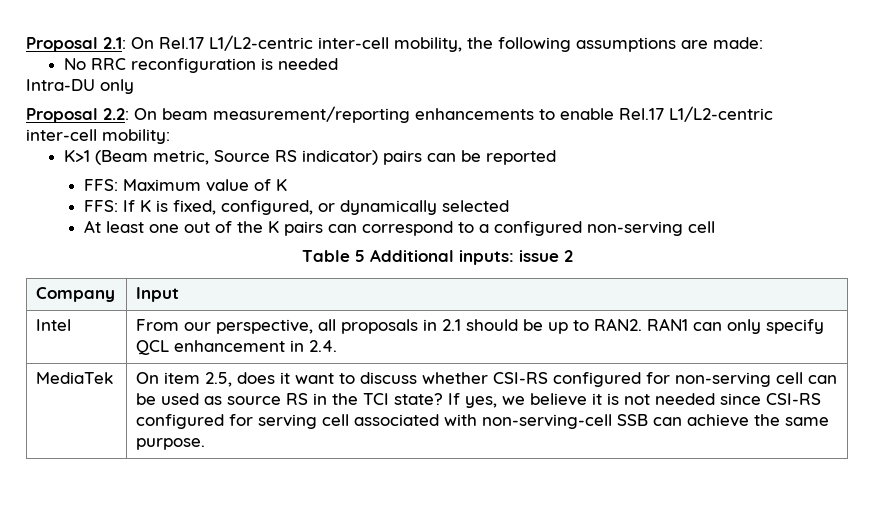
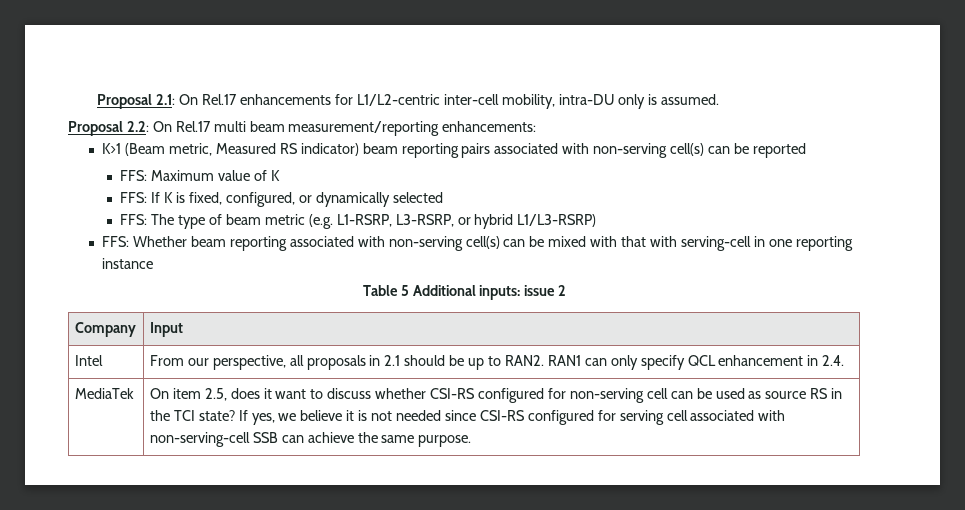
(204, 43) none -> [239,94,353,105] enhancements for
[467,37,763,52] [64,58,339,73] [26,79,134,94] [26,106,773,123] [26,129,170,144] the following assumptions are made: // No RRC reconfiguration is needed // Intra-DU only // Proposal 2.2: On beam measurement/reporting enhancements to enable Rel.17 L1/L2-centric inter-cell mobility: -> [558,94,720,109] [68,121,537,136] intra-DU only is assumed. // Proposal 2.2: On Rel.17 multi beam measurement/reporting enhancements:
[214,150,271,162] Source -> [215,143,276,154] Measured
[383,150,423,165] pairs -> [362,143,705,158] beam reporting pairs associated with non-serving cell(s)
[83,220,715,236] At least one out of the K pairs can correspond to a configured non-serving cell -> [120,214,597,229] [102,236,853,251] [102,258,154,269] FFS: The type of beam metric (e.g. L1-RSRP, L3-RSRP, or hybrid L1/L3-RSRP) // FFS: Whether beam reporting associated with non-serving cell(s) can be mixed with that with serving-cell in one reporting instance

